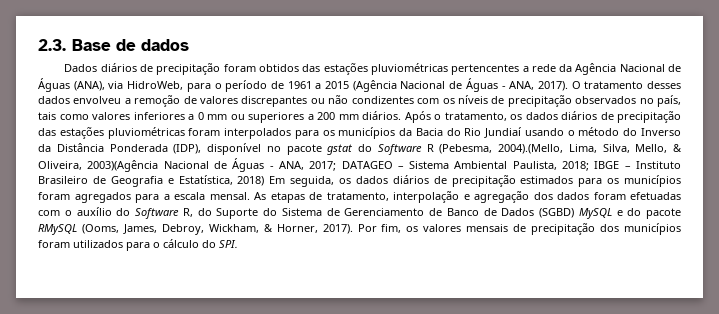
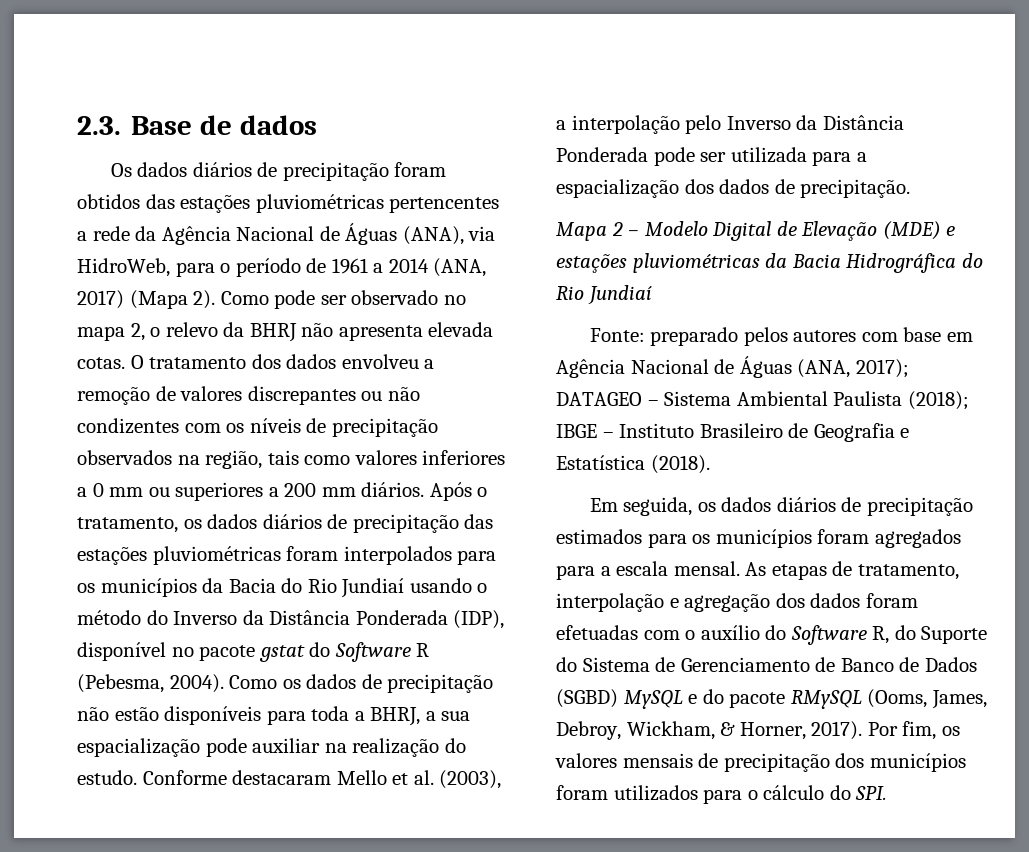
[64,64,98,72] Dados -> [110,162,188,177] Os dados
[324,78,568,92] 2015 (Agência Nacional de Águas - ANA, 2017). -> [388,258,487,277] [77,290,466,309] [77,322,494,342] [77,357,125,369] 2014 (ANA, 2017) (Mapa 2). Como pode ser observado no mapa 2, o relevo da BHRJ não apresenta elevada cotas.
[647,81,681,89] desses -> [251,354,281,369] dos
[639,95,682,107] no país, -> [177,450,263,469] na região,
[498,144,682,154] [38,158,337,172] 2004).(Mello, Lima, Silva, Mello, & Oliveira, 2003)(Agência Nacional de Águas - ANA, 2017; -> [169,674,494,693] [77,706,471,726] [77,738,466,757] [77,770,502,789] [556,115,904,134] [556,147,867,166] [556,179,911,198] [556,221,956,241] [556,253,983,273] [556,285,652,305] [589,327,973,346] [556,356,909,378] 2004). Como os dados de precipitação não estão disponíveis para toda a BHRJ, a sua espacialização pode auxiliar na realização do estudo. Conforme destacaram Mello et al. (2003), a interpolação pelo Inverso da Distância Ponderada pode ser utilizada para a espacialização dos dados de precipitação. // Mapa 2 – Modelo Digital de Elevação (MDE) e estações pluviométricas da Bacia Hidrográfica do Rio Jundiaí // Fonte: preparado pelos autores com base em Agência Nacional de Águas (ANA, 2017);
[512,161,590,171] Paulista, 2018; -> [833,391,969,410] Paulista (2018);
[178,175,265,186] Estatística, 2018) -> [556,455,710,474] Estatística (2018). //

